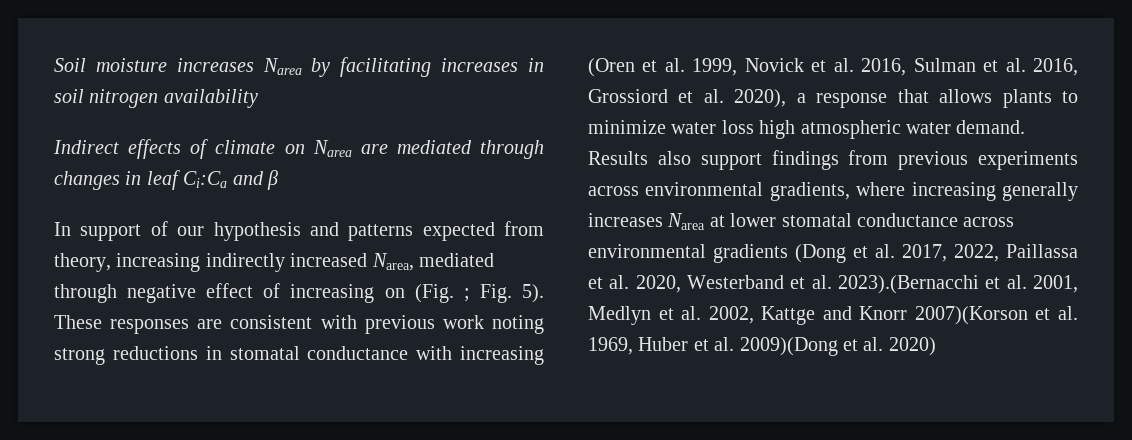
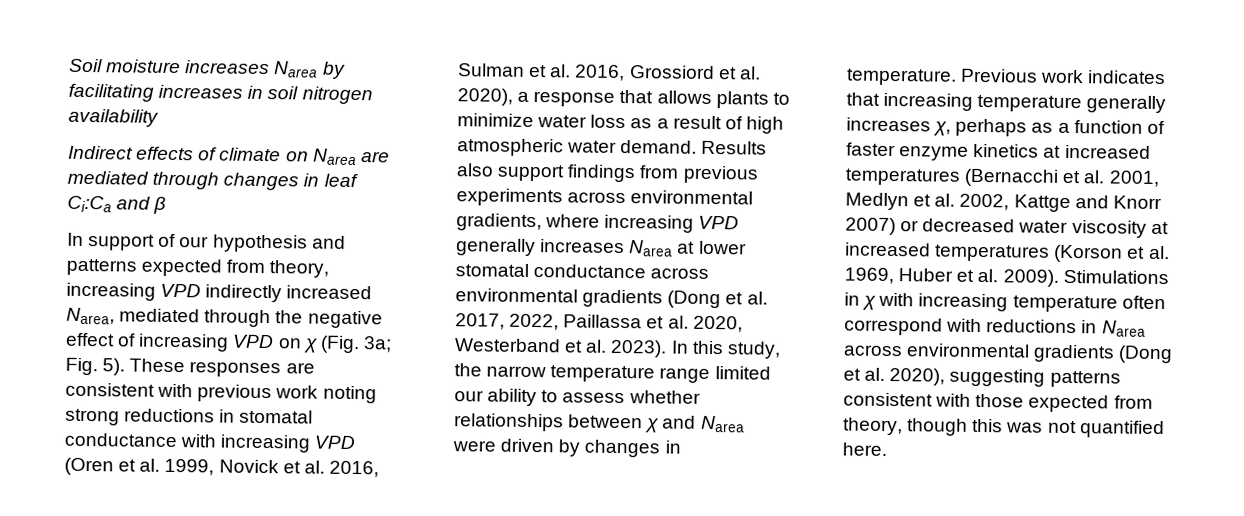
(201, 262) none -> [160,283,202,298] VPD
(117, 293) none -> [275,310,304,324] the
[384,284,470,303] on (Fig. ; -> [232,334,392,354] VPD on χ (Fig. 3a;
(544, 355) none -> [314,435,356,450] VPD
(754, 127) none -> [630,115,743,130] as a result of
(996, 191) none -> [698,215,740,230] VPD
[838,275,979,294] 2023).(Bernacchi -> [610,339,781,359] [454,363,771,383] [454,388,701,407] [454,413,745,433] [452,438,681,458] [846,68,1167,86] [846,92,1167,114] [846,117,1165,137] [846,142,1151,161] [845,168,1060,187] 2023). In this study, the narrow temperature range limited our ability to assess whether relationships between χ and Narea were driven by changes in temperature. Previous work indicates that increasing temperature generally increases χ, perhaps as a function of faster enzyme kinetics at increased temperatures (Bernacchi
[914,306,1028,325] 2007)(Korson -> [845,217,1169,238] [845,242,1124,263] 2007) or decreased water viscosity at increased temperatures (Korson
[739,337,936,356] 2009)(Dong et al. 2020) -> [1002,269,1169,287] [844,292,1166,313] [844,317,1146,337] [843,343,1174,364] [843,367,1121,388] [843,392,1153,413] [843,417,1165,439] [842,442,887,456] 2009). Stimulations in χ with increasing temperature often correspond with reductions in Narea across environmental gradients (Dong et al. 2020), suggesting patterns consistent with those expected from theory, though this was not quantified here.

